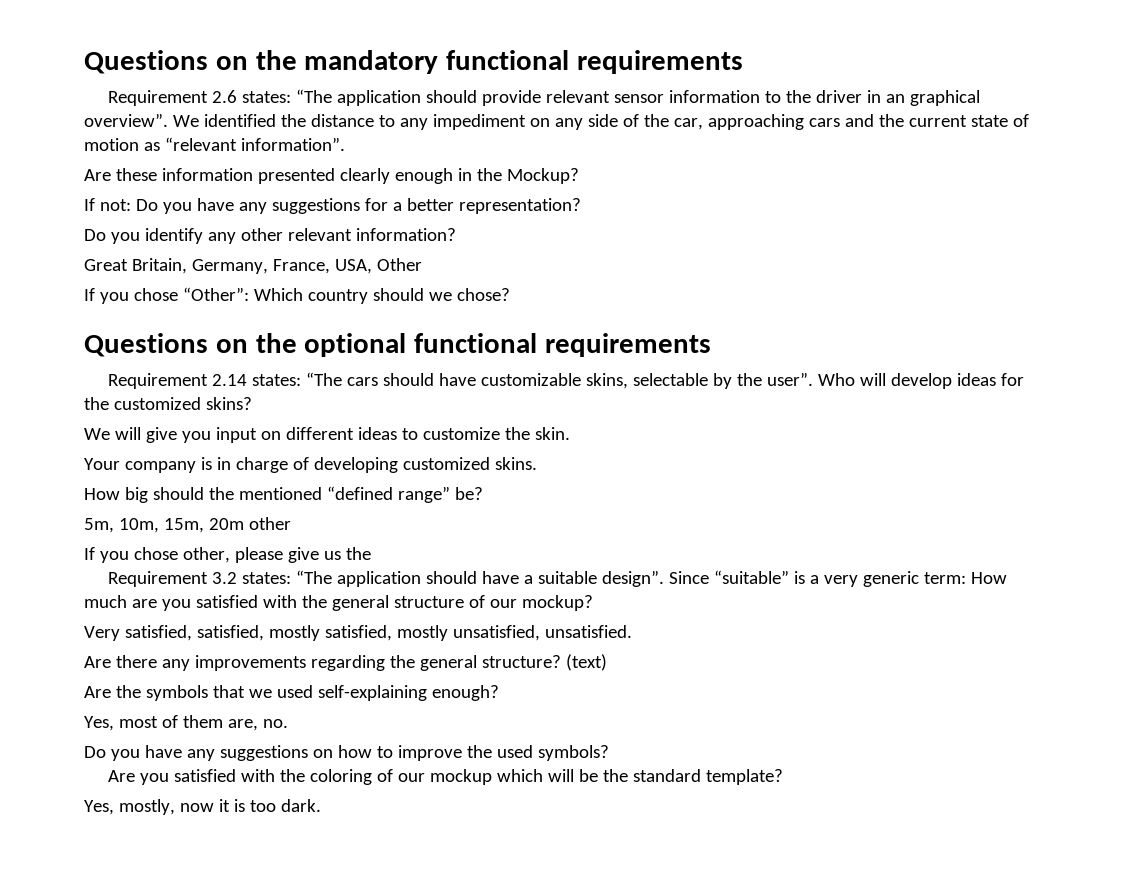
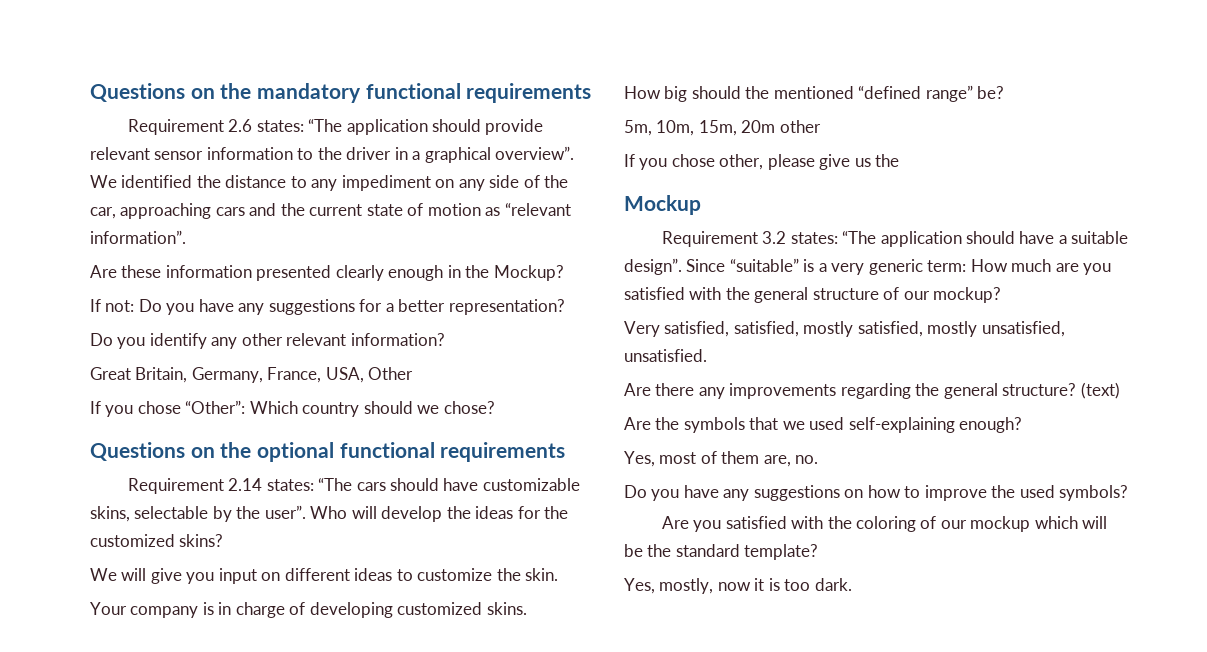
[886,94,906,103] an -> [412,151,421,160] a
(953, 381) none -> [446,506,471,519] the
(371, 553) none -> [624,195,701,215] // Mockup

